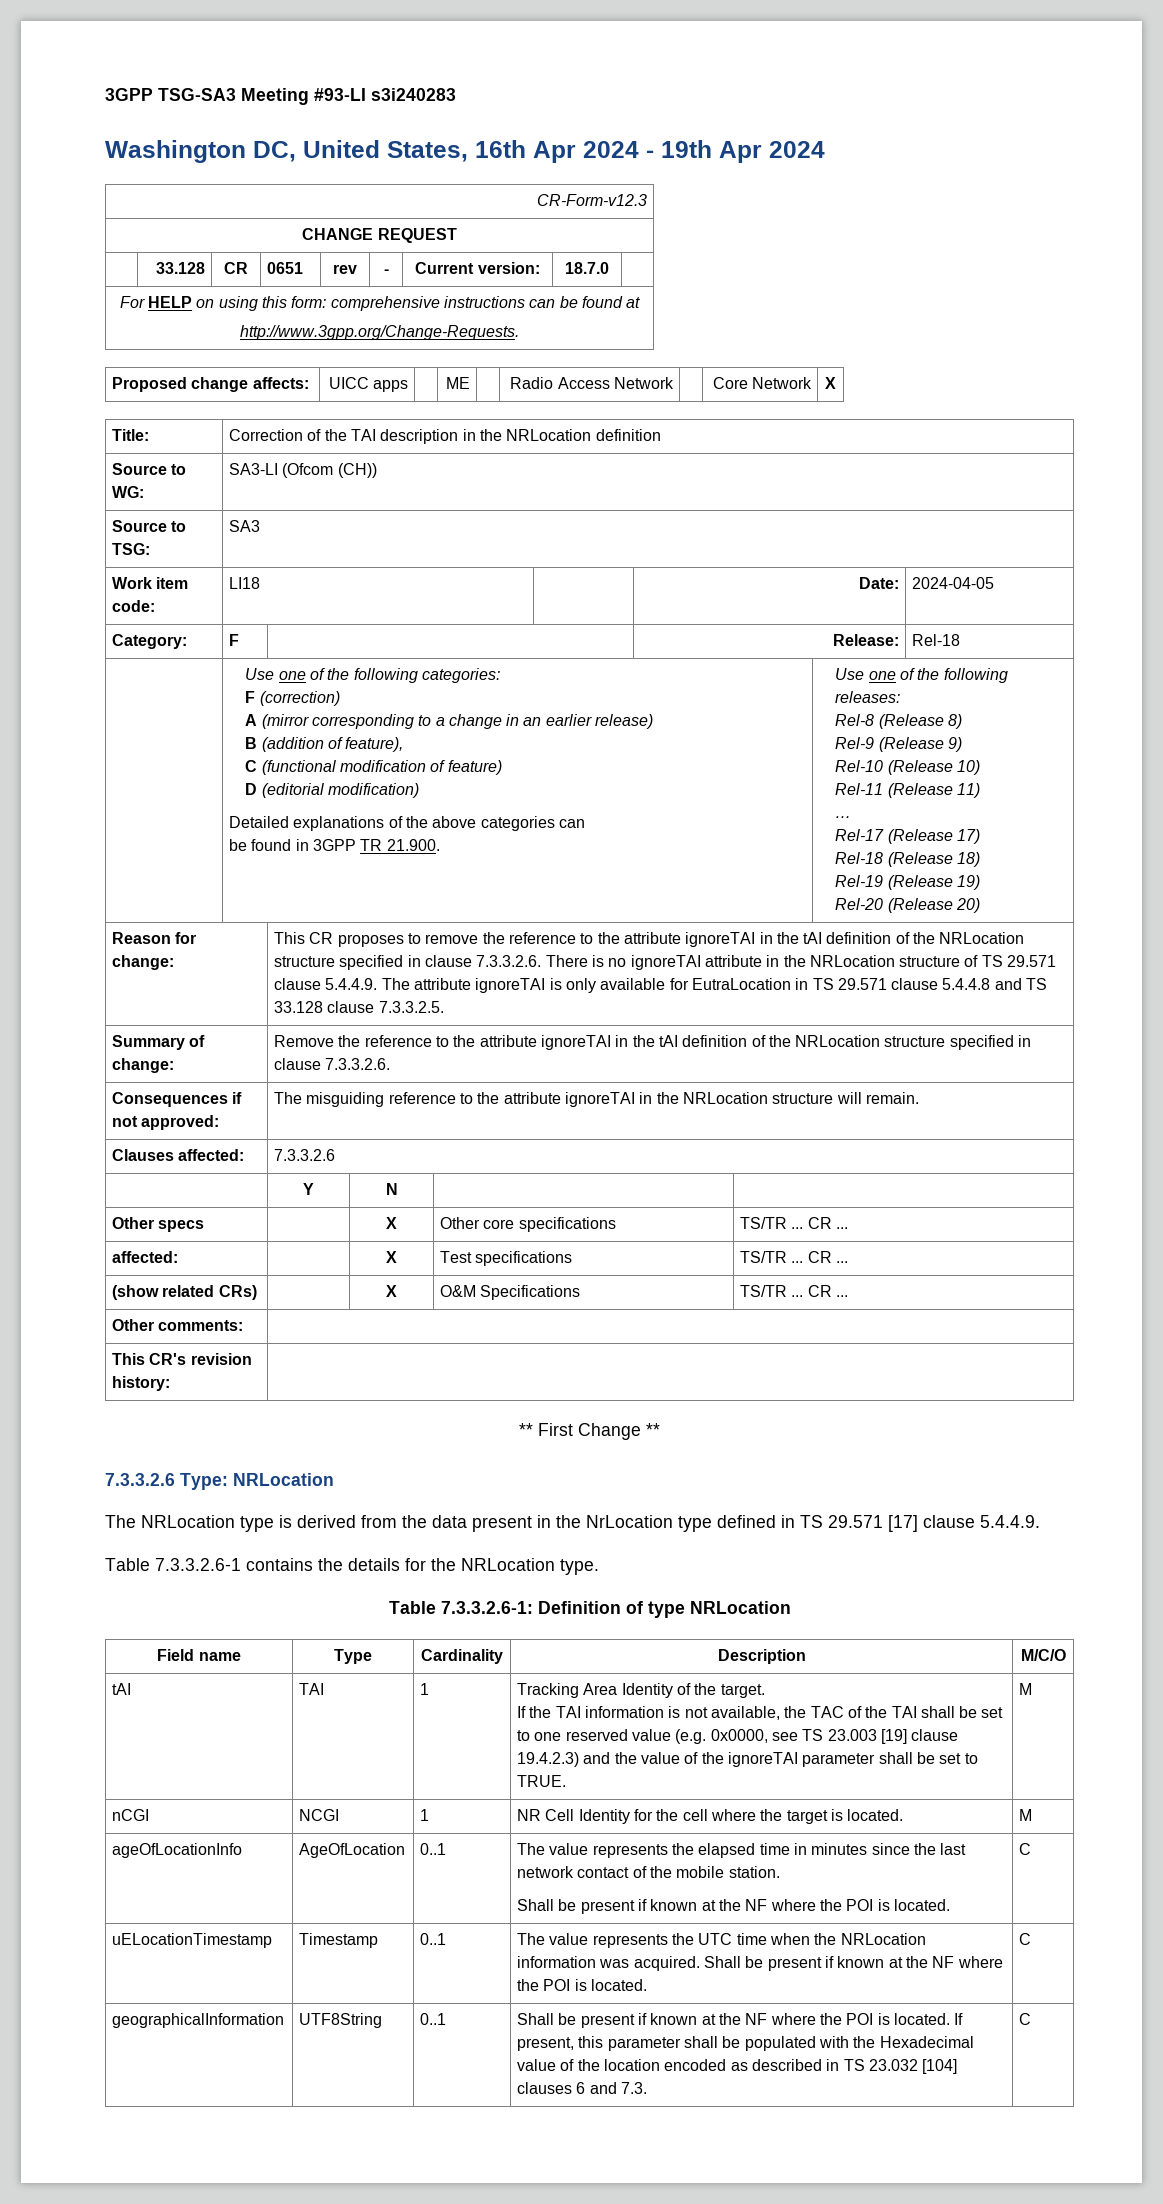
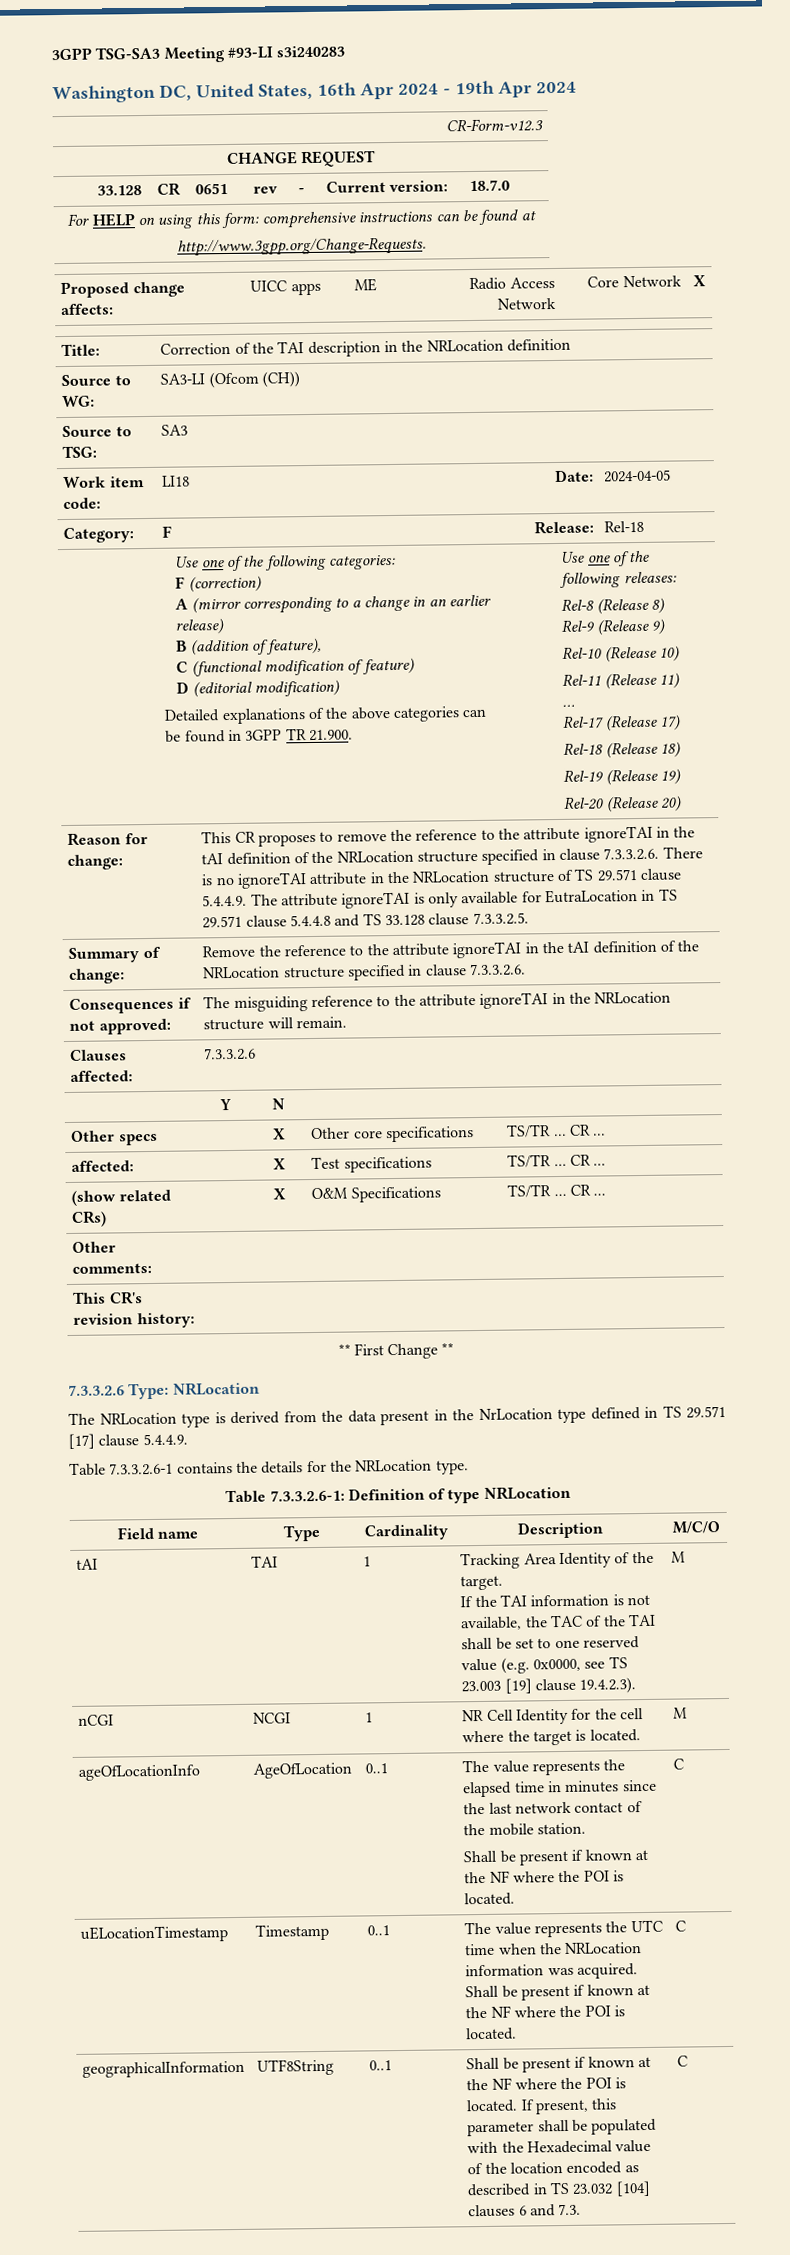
[517,1752,978,1767] [517,1775,567,1787] 19.4.2.3) and the value of the ignoreTAI parameter shall be set to TRUE. -> [579,1677,637,1694] 19.4.2.3).

